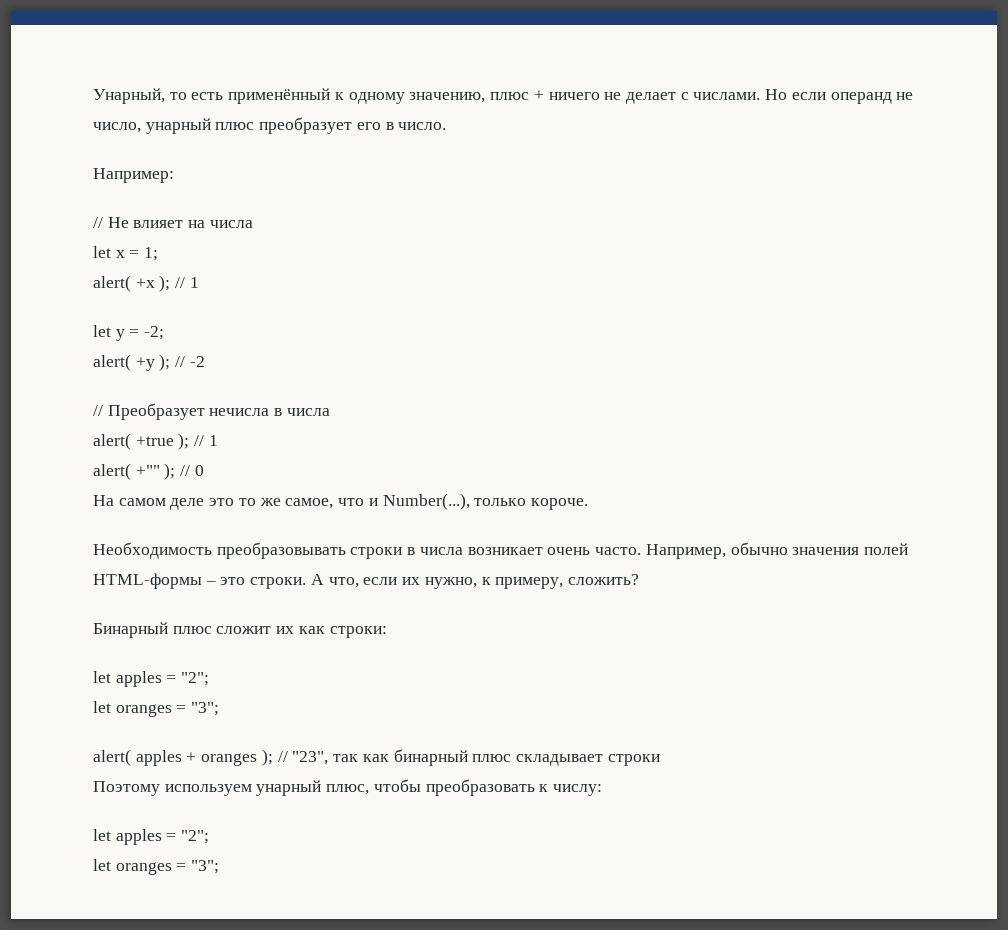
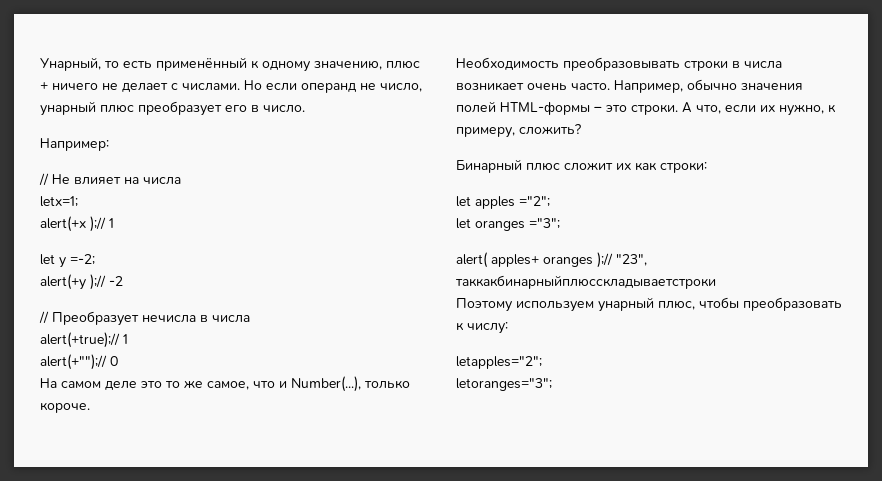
[93,246,159,261] [93,275,199,292] [93,325,165,341] [93,354,186,371] let x = 1; // alert( +x ); // 1 // let y = -2; // alert( +y ); // -> [40,196,78,207] [40,216,114,232] [40,254,95,268] [40,274,106,290] letx=1; // alert(+x );// 1 // let y =-2; // alert(+y );//
[93,433,218,450] [93,463,191,480] alert( +true ); // 1 // alert( +"" ); // -> [40,332,128,348] [40,354,107,370] alert(+true);// 1 // alert(+"");//
[166,672,210,686] [93,701,220,717] [93,749,660,766] = "2"; // let oranges = "3"; // alert( apples + oranges ); // "23", так как бинарный плюс складывает строки -> [519,196,550,207] [456,218,560,231] [456,252,647,268] [455,275,716,289] ="2"; // let oranges ="3"; // alert( apples+ oranges );// "23", таккакбинарныйплюсскладываетстроки
[93,829,210,845] [93,859,220,875] let apples = "2"; // let oranges = "3"; -> [456,356,542,369] [456,378,552,391] letapples="2"; // letoranges="3";

